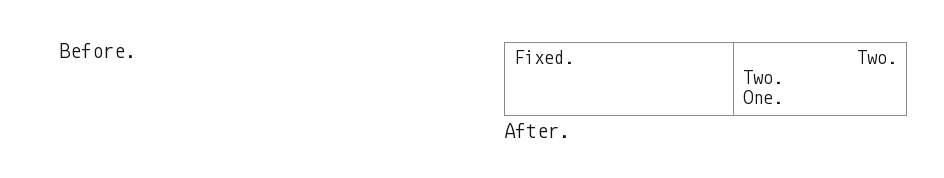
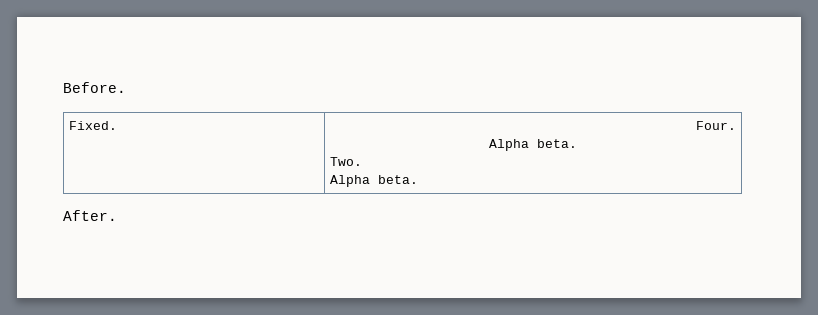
[856,50,897,64] [743,70,784,84] [743,90,784,104] Two. // Two. // One. -> [695,121,736,130] [489,139,577,151] [330,157,363,166] [330,175,419,187] Four. // Alpha beta. // Two. // Alpha beta.

